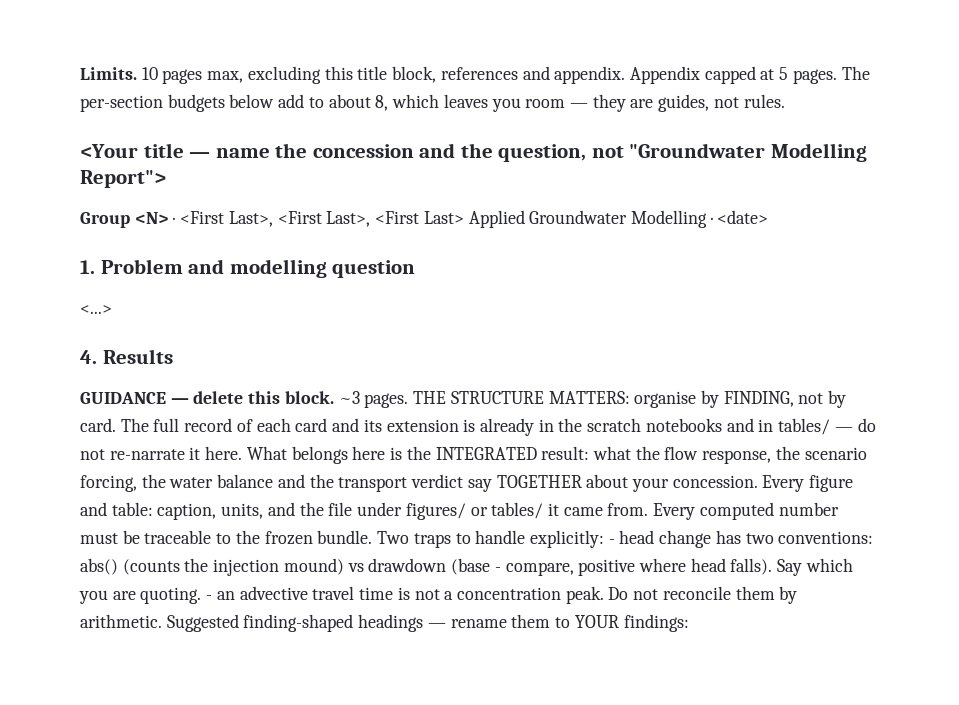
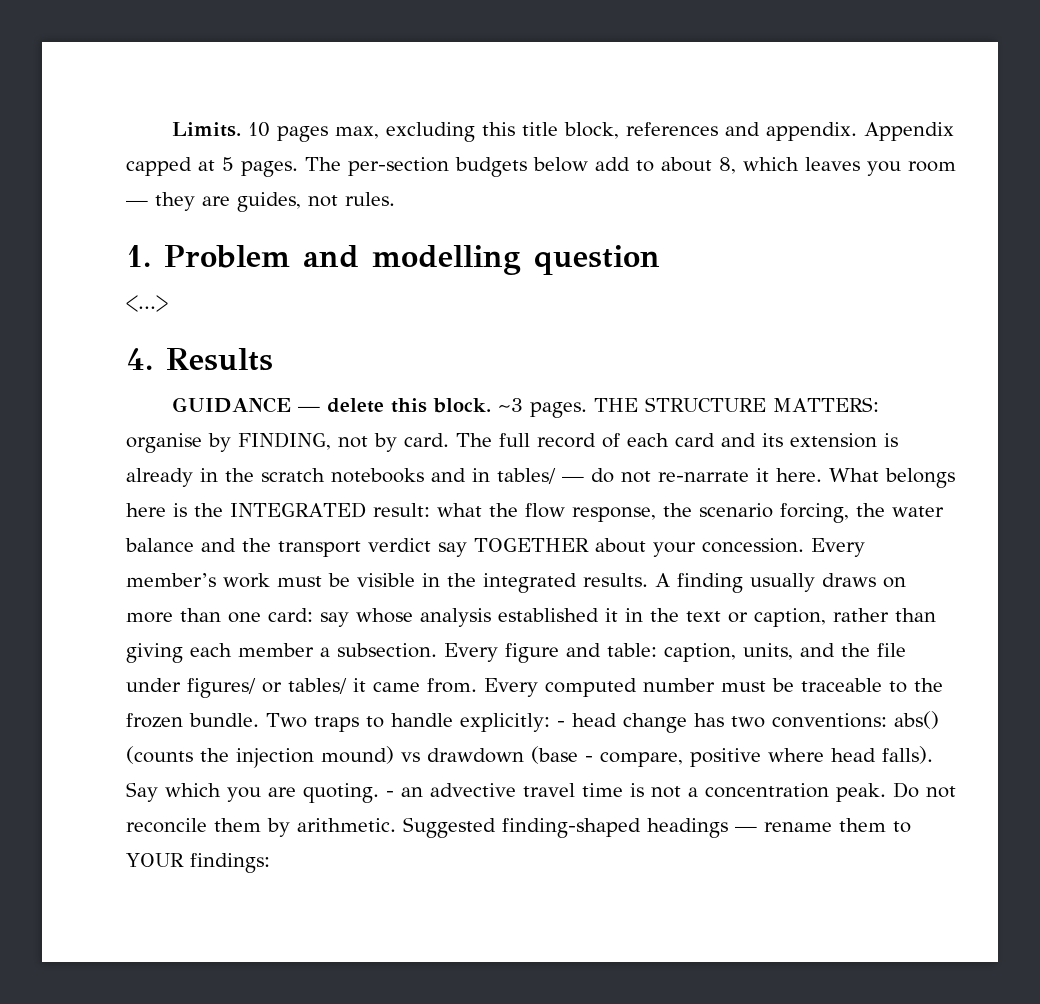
[80,143,867,162] [80,170,166,188] [80,210,769,228] // <Your title — name the concession and the question, not "Groundwater Modelling Report"> // Group <N> · <First Last>, <First Last>, <First Last> Applied Groundwater Modelling · <date> -> (395, 199) none
(805, 483) none -> [126,573,906,593] [126,608,936,627] [126,643,498,663] member’s work must be visible in the integrated results. A finding usually draws on more than one card: say whose analysis established it in the text or caption, rather than giving each member a subsection. Every

